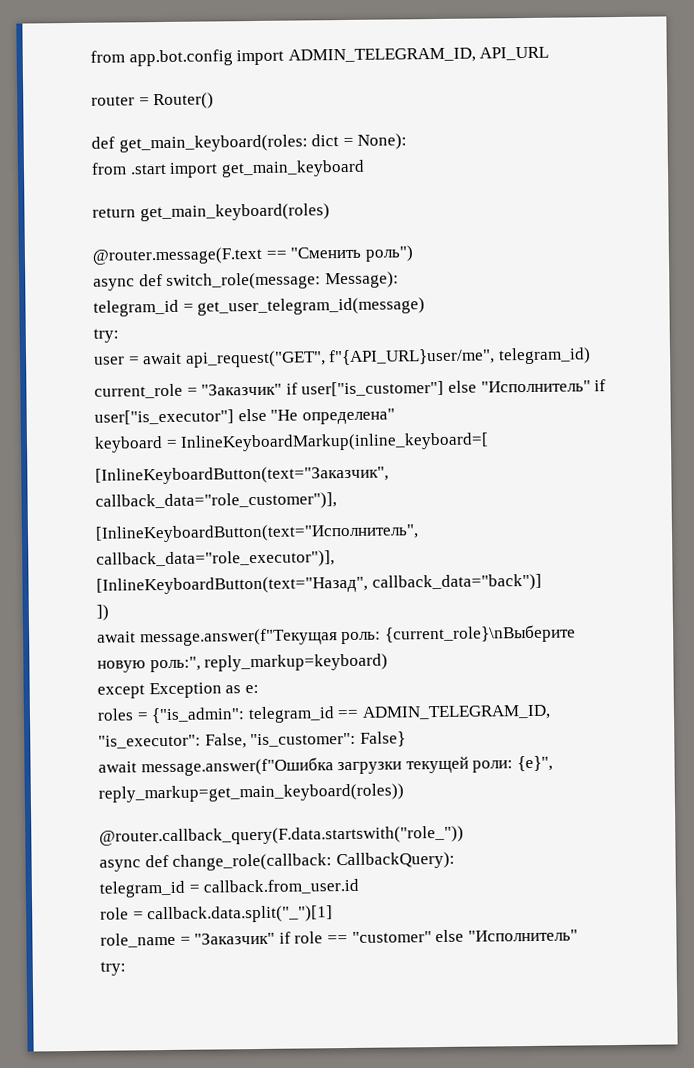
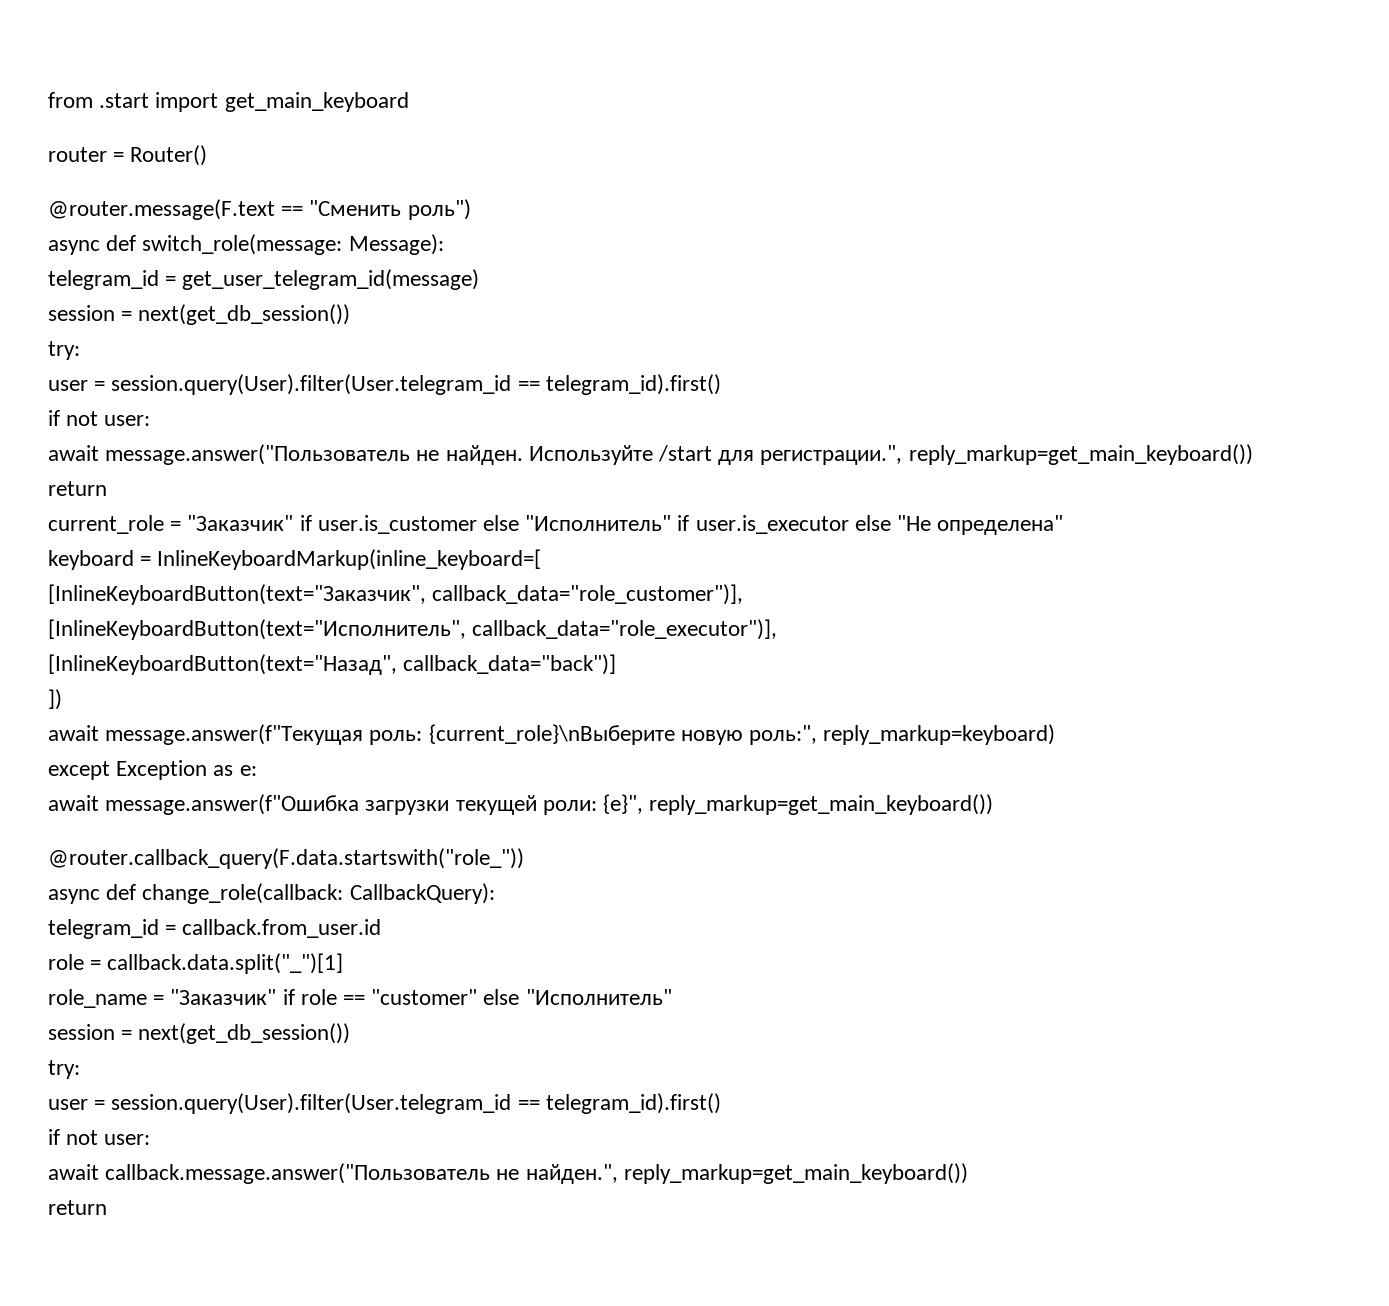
[90,46,550,67] [91,92,215,110] [91,133,408,153] [91,162,127,175] from app.bot.config import ADMIN_TELEGRAM_ID, API_URL // router = Router() // def get_main_keyboard(roles: dict = None): // from -> [48,92,93,108] from
[92,203,330,222] return get_main_keyboard(roles) -> [48,145,208,166] router = Router()
[93,328,119,343] [94,347,591,368] // try: // user = await api_request("GET", f"{API_URL}user/me", telegram_id) -> [48,304,351,325] [48,341,80,360] [48,374,721,395] [48,410,151,426] [48,444,1253,465] [48,481,107,496] // session = next(get_db_session()) // try: // user = session.query(User).filter(User.telegram_id == telegram_id).first() // if not user: // await message.answer("Пользователь не найден. Используйте /start для регистрации.", reply_markup=get_main_keyboard()) // return
[301,380,445,397] user["is_customer"] -> [317,515,477,534] user.is_customer
[94,409,234,425] user["is_executor"] -> [695,515,849,534] user.is_executor
[97,704,551,724] [98,731,406,749] // roles = {"is_admin": telegram_id == ADMIN_TELEGRAM_ID, "is_executor": False, "is_customer": False} -> (257, 770) none
[98,783,404,803] reply_markup=get_main_keyboard(roles)) -> [649,794,994,815] reply_markup=get_main_keyboard())
[100,961,126,976] try: -> [48,1023,351,1044] [48,1060,80,1079] [48,1093,721,1114] [48,1129,151,1145] [48,1163,968,1184] [48,1200,107,1215] session = next(get_db_session()) // try: // user = session.query(User).filter(User.telegram_id == telegram_id).first() // if not user: // await callback.message.answer("Пользователь не найден.", reply_markup=get_main_keyboard()) // return

